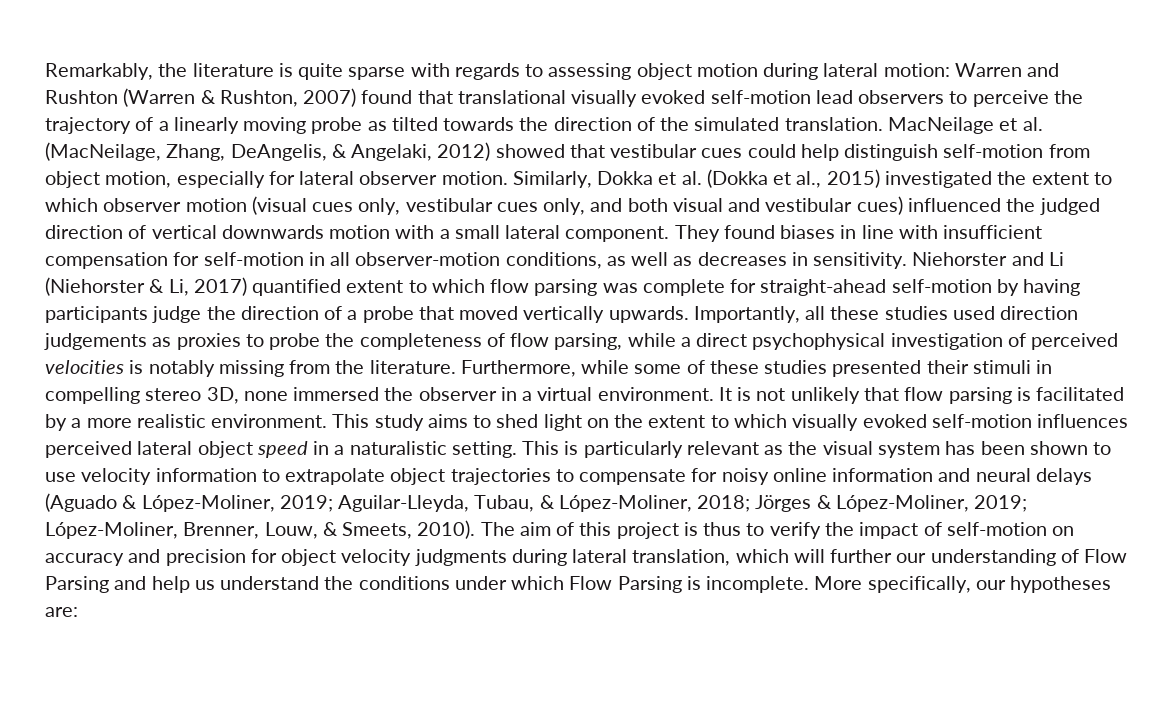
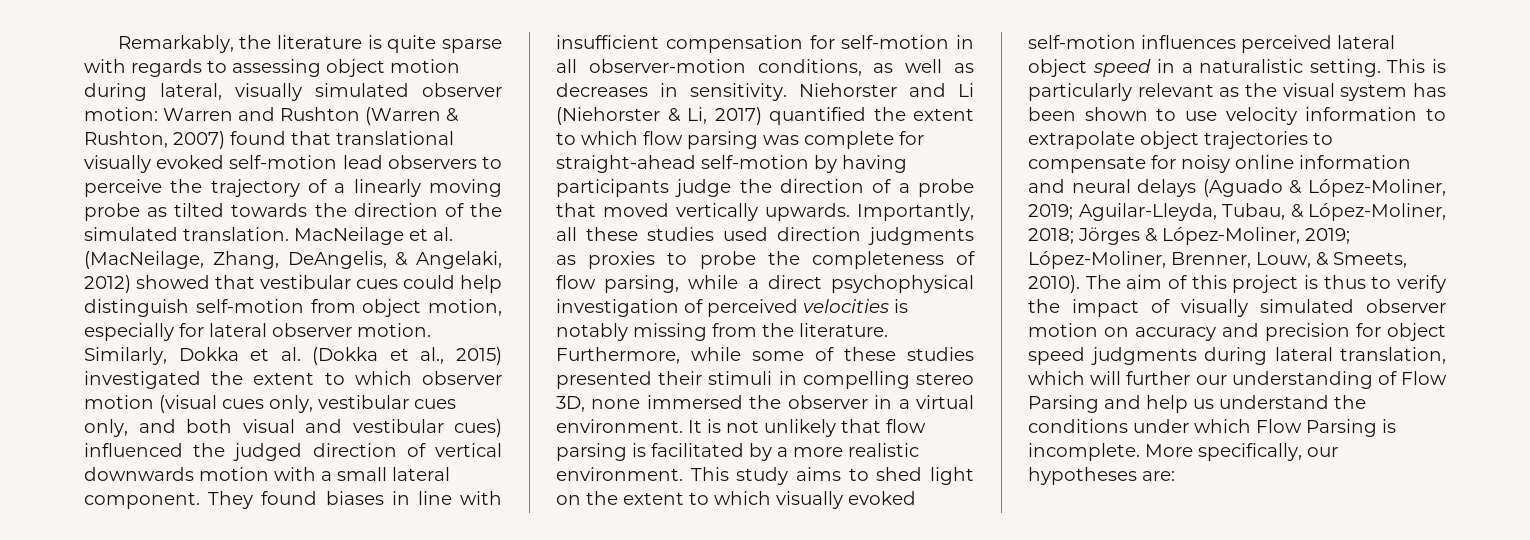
[823,63,879,77] lateral -> [160,83,502,101] lateral, visually simulated observer
(342, 287) none -> [873,107,906,121] the
[44,333,147,350] judgements -> [868,227,974,245] judgments
[946,522,1047,536] self-motion -> [1181,299,1446,317] [1028,323,1098,337] visually simulated observer motion
[341,549,412,566] velocity -> [1028,347,1085,365] speed

